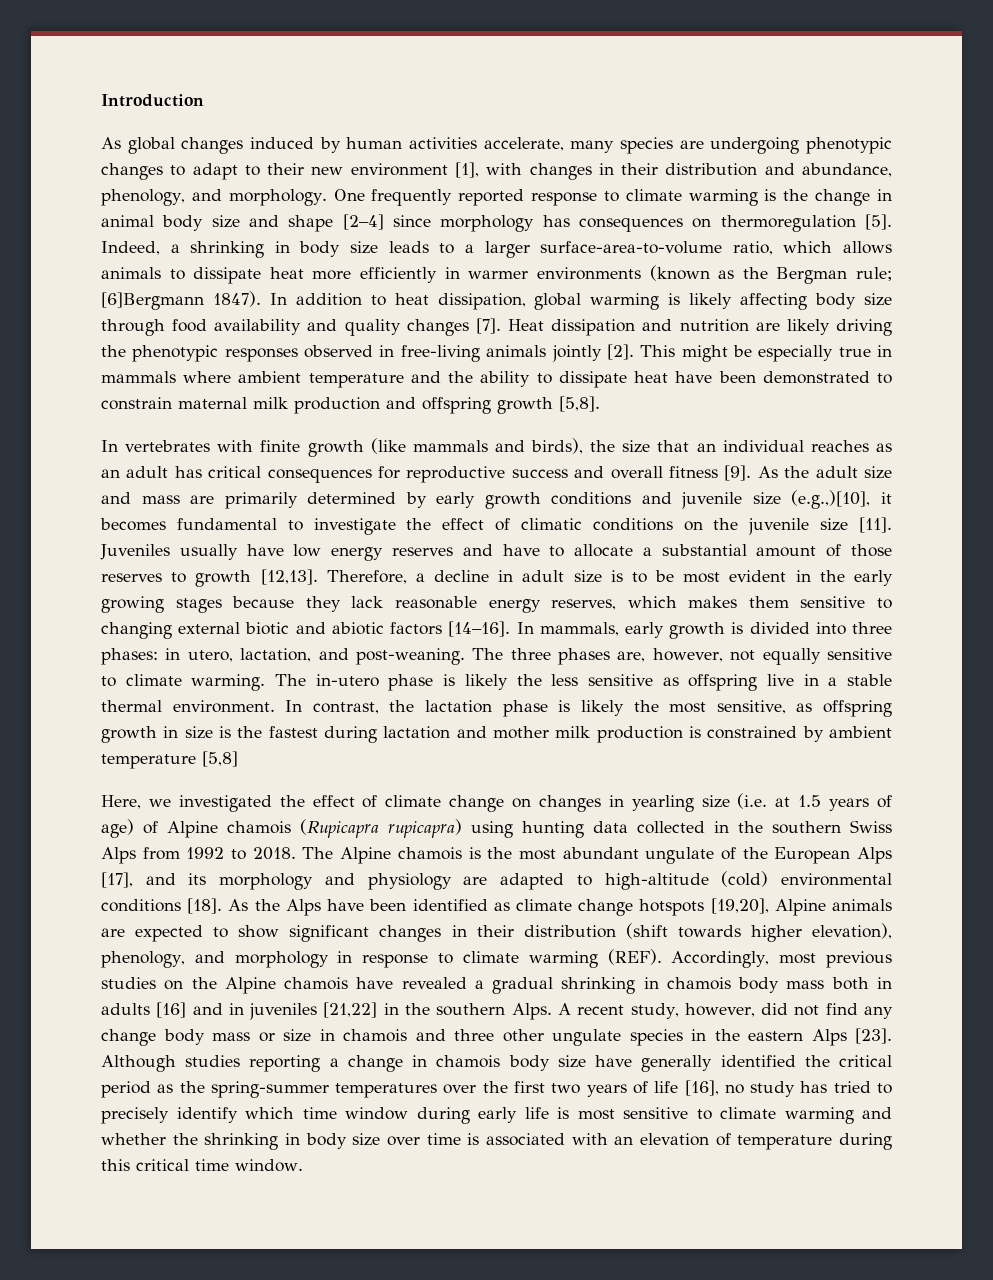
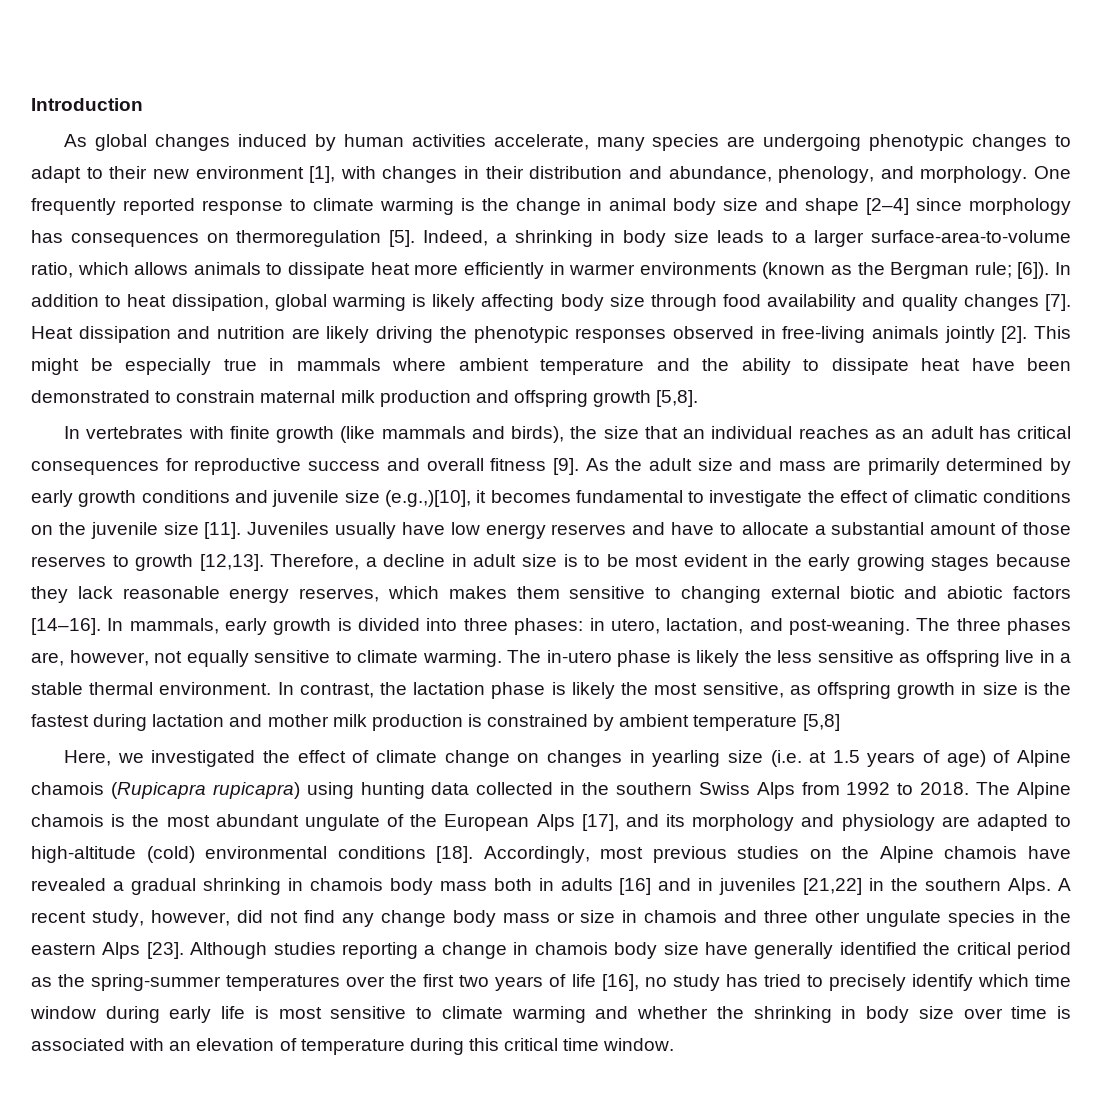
[101,291,261,310] [6]Bergmann 1847). -> [1017,262,1050,279] [6]).
[228,898,892,916] [101,923,893,942] [101,949,662,968] As the Alps have been identified as climate change hotspots [19,20], Alpine animals are expected to show significant changes in their distribution (shift towards higher elevation), phenology, and morphology in response to climate warming (REF). -> (474, 854) none

